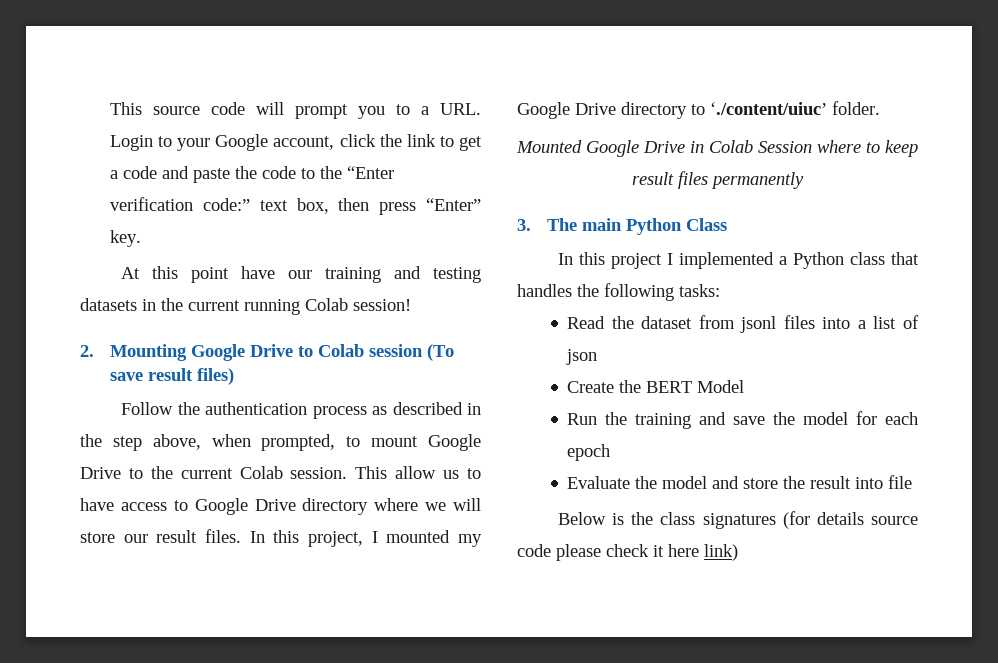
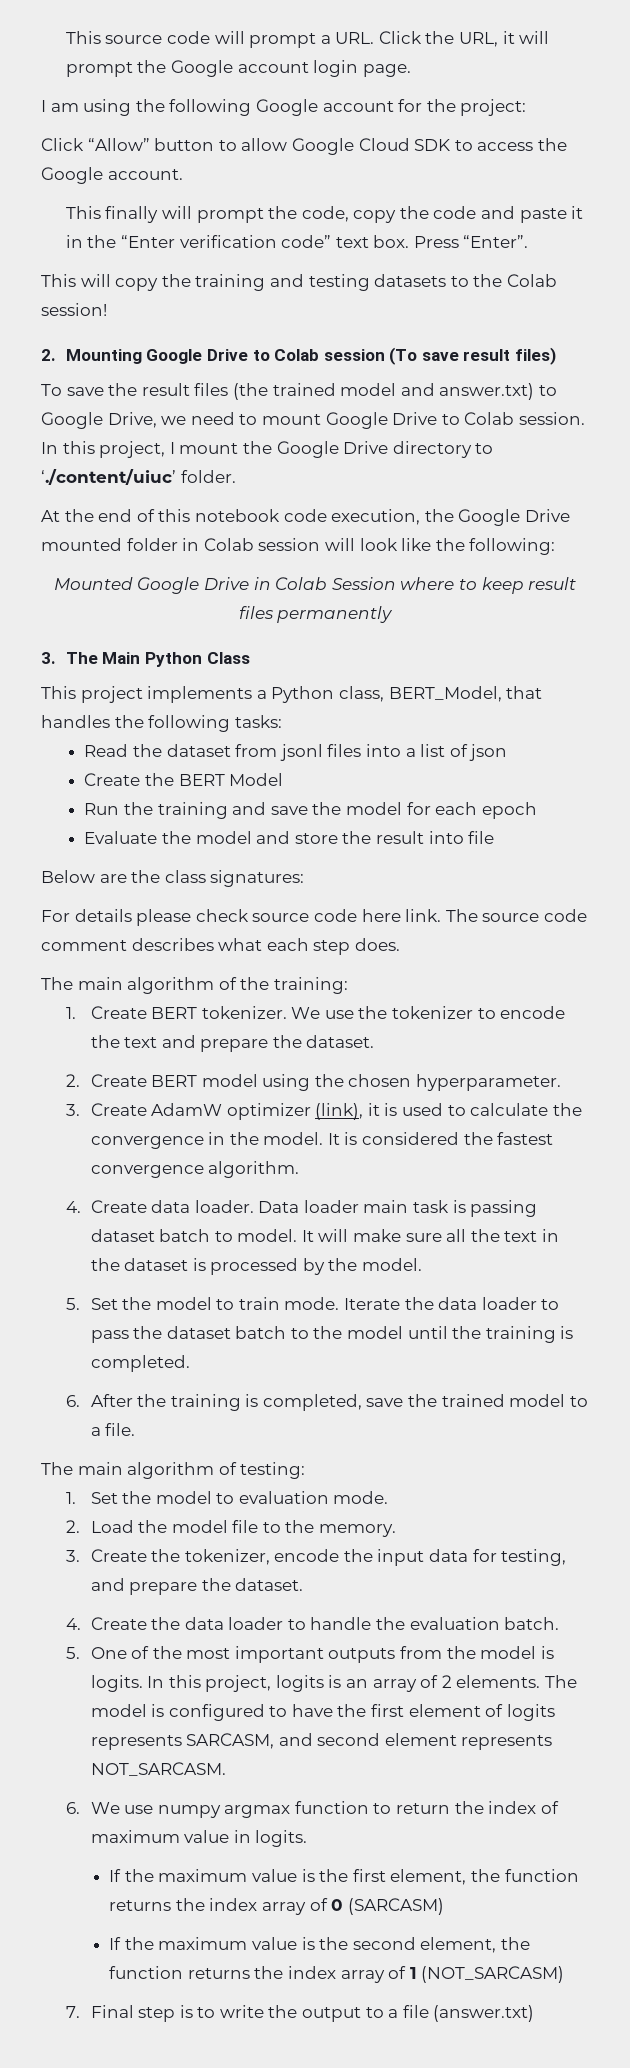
[358,103,481,119] [110,134,483,151] [110,166,395,183] [110,197,481,215] [110,230,142,247] [121,266,481,283] [80,298,300,315] you to a URL. Login to your Google account, click the link to get a code and paste the code to the “Enter verification code:” text box, then press “Enter” key. // At this point have our training and testing datasets in the current running -> [320,31,550,47] [65,60,411,77] [41,99,527,116] [41,138,567,155] [41,167,183,184] [65,206,584,223] [65,235,529,248] [41,274,503,291] a URL. Click the URL, it will prompt the Google account login page. // I am using the following Google account for the project: // Click “Allow” button to allow Google Cloud SDK to access the Google account. // This finally will prompt the code, copy the code and paste it in the “Enter verification code” text box. Press “Enter”. // This will copy the training and testing datasets to the
[121,402,482,419] [80,434,336,451] Follow the authentication process as described in the step above, when prompted, -> [41,383,557,400] [41,412,235,429] To save the result files (the trained model and answer.txt) to Google Drive, we need
[150,466,482,479] [80,498,481,515] [80,529,241,543] the current Colab session. This allow us to have access to Google Drive directory where we will store our result files. -> [464,412,585,425] Colab session.
[386,530,483,547] mounted my -> [179,441,272,454] mount the
(880, 108) none -> [41,509,570,526] [41,538,556,555] // At the end of this notebook code execution, the Google Drive mounted folder in Colab session will look like the following:
[582,218,623,231] main -> [102,652,141,664] Main
[558,252,886,269] In this project I implemented a Python class -> [41,686,502,703] This project implements a Python class, BERT_Model,
[612,511,918,529] [517,544,738,561] is the class signatures (for details source code please check it here link) -> [99,870,305,887] [41,909,587,926] [41,938,400,955] [41,977,348,994] [65,1006,566,1019] [90,1035,375,1052] [65,1074,562,1091] [65,1103,582,1120] [90,1132,554,1149] [90,1161,300,1178] [65,1200,538,1217] [90,1229,560,1242] [90,1258,423,1275] [65,1297,560,1310] [90,1326,574,1343] [90,1355,190,1372] [65,1394,588,1411] [90,1423,136,1436] [41,1462,306,1479] [65,1491,389,1504] [65,1520,397,1537] [65,1549,567,1566] [90,1578,304,1595] [65,1617,560,1630] [65,1646,554,1663] [90,1675,578,1692] [90,1704,555,1721] [90,1733,553,1750] [90,1762,226,1776] [65,1801,559,1818] [90,1830,308,1847] [109,1869,579,1885] [109,1898,444,1915] [109,1937,530,1953] [109,1966,565,1983] [65,2005,535,2022] are the class signatures: // For details please check source code here link. The source code comment describes what each step does. // The main algorithm of the training: // 1. Create BERT tokenizer. We use the tokenizer to encode the text and prepare the dataset. // 2. Create BERT model using the chosen hyperparameter. // 3. Create AdamW optimizer (link), it is used to calculate the convergence in the model. It is considered the fastest convergence algorithm. // 4. Create data loader. Data loader main task is passing dataset batch to model. It will make sure all the text in the dataset is processed by the model. // 5. Set the model to train mode. Iterate the data loader to pass the dataset batch to the model until the training is completed. // 6. After the training is completed, save the trained model to a file. // The main algorithm of testing: // 1. Set the model to evaluation mode. // 2. Load the model file to the memory. // 3. Create the tokenizer, encode the input data for testing, and prepare the dataset. // 4. Create the data loader to handle the evaluation batch. // 5. One of the most important outputs from the model is logits. In this project, logits is an array of 2 elements. The model is configured to have the first element of logits represents SARCASM, and second element represents NOT_SARCASM. // 6. We use numpy argmax function to return the index of maximum value in logits. // If the maximum value is the first element, the function returns the index array of 0 (SARCASM) // If the maximum value is the second element, the function returns the index array of 1 (NOT_SARCASM) // 7. Final step is to write the output to a file (answer.txt)

